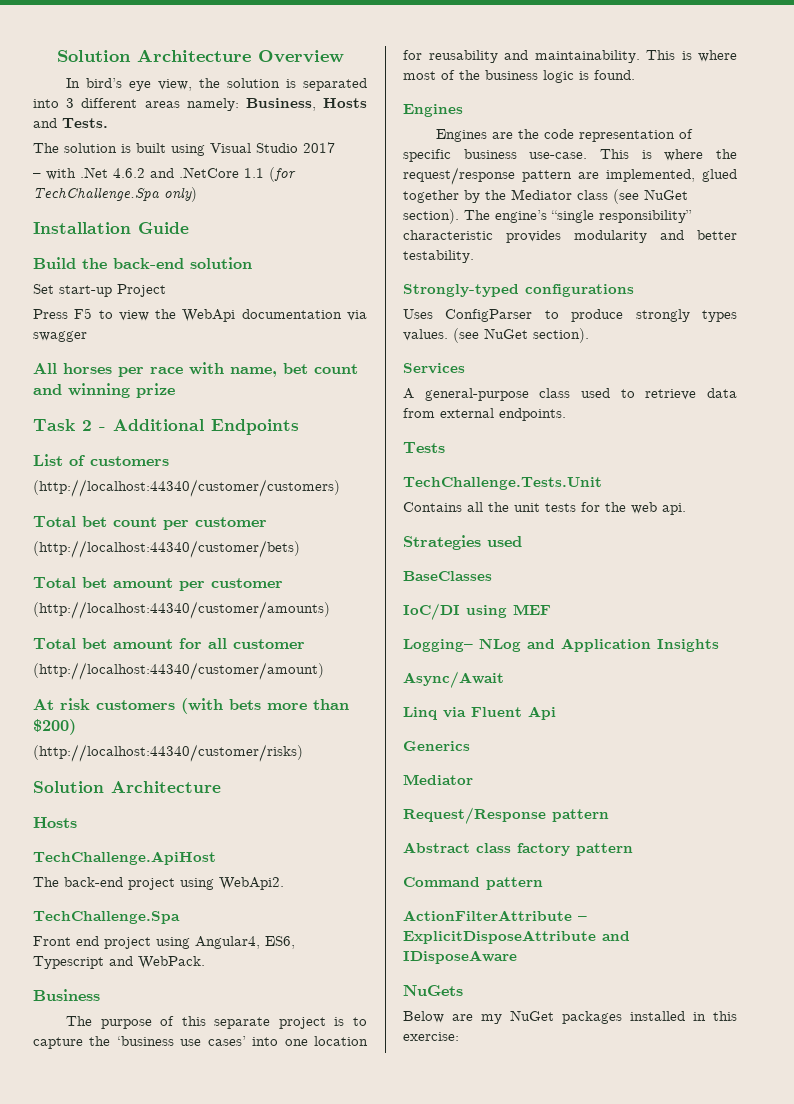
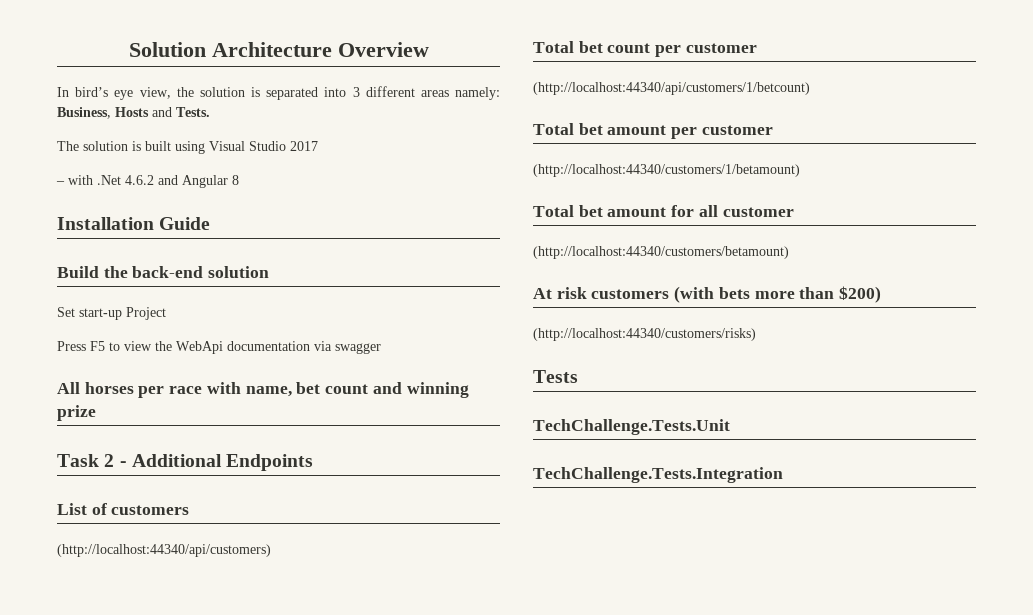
[179,167,296,182] [33,187,197,202] .NetCore 1.1 (for TechChallenge.Spa only) -> [182,175,239,188] Angular 8
[33,479,340,497] (http://localhost:44340/customer/customers) -> [57,544,271,557] (http://localhost:44340/api/customers)
[33,540,300,558] (http://localhost:44340/customer/bets) -> [533,82,810,95] (http://localhost:44340/api/customers/1/betcount)
[33,601,330,619] (http://localhost:44340/customer/amounts) -> [533,164,800,177] (http://localhost:44340/customers/1/betamount)
[33,662,324,680] (http://localhost:44340/customer/amount) -> [533,246,789,259] (http://localhost:44340/customers/betamount)
[33,744,303,762] [33,781,221,793] [33,817,77,828] [33,851,216,865] [33,877,284,890] [33,911,180,924] [33,936,295,949] [33,956,205,969] [33,989,100,1001] [66,1016,367,1029] [33,1036,368,1049] [403,50,737,63] [403,70,635,83] [403,104,463,117] [436,129,694,142] [403,149,737,162] [403,167,737,185] [403,189,688,204] [403,209,692,224] [403,230,737,243] [403,250,474,263] [403,284,634,297] [403,309,737,322] [403,328,589,343] [403,363,465,374] [403,388,737,401] [403,408,566,421] [403,442,445,453] [403,477,602,490] [403,502,686,515] [403,535,522,550] [403,571,492,581] [403,603,551,620] [403,638,719,652] [403,671,504,688] [403,706,556,720] [403,741,470,751] [403,774,473,785] [403,807,609,824] [403,842,633,856] [403,877,543,890] [403,910,587,921] [403,930,630,944] [403,950,517,964] [403,985,463,996] [403,1010,737,1024] [403,1032,459,1041] (http://localhost:44340/customer/risks) // Solution Architecture // Hosts // TechChallenge.ApiHost // The back-end project using WebApi2. // TechChallenge.Spa // Front end project using Angular4, ES6, Typescript and WebPack. // Business // The purpose of this separate project is to capture the ‘business use cases’ into one location for reusability and maintainability. This is where most of the business logic is found. // Engines // Engines are the code representation of specific business use-case. This is where the request/response pattern are implemented, glued together by the Mediator class (see NuGet section). The engine’s “single responsibility” characteristic provides modularity and better testability. // Strongly-typed configurations // Uses ConfigParser to produce strongly types values. (see NuGet section). // Services // A general-purpose class used to retrieve data from external endpoints. // Tests // TechChallenge.Tests.Unit // Contains all the unit tests for the web api. // Strategies used // BaseClasses // IoC/DI using MEF // Logging– NLog and Application Insights // Async/Await // Linq via Fluent Api // Generics // Mediator // Request/Response pattern // Abstract class factory pattern // Command pattern // ActionFilterAttribute – ExplicitDisposeAttribute and IDisposeAware // NuGets // Below are my NuGet packages installed in this exercise: -> [533,328,756,341] [533,370,578,383] [533,419,730,435] [533,467,783,483] (http://localhost:44340/customers/risks) // Tests // TechChallenge.Tests.Unit // TechChallenge.Tests.Integration

